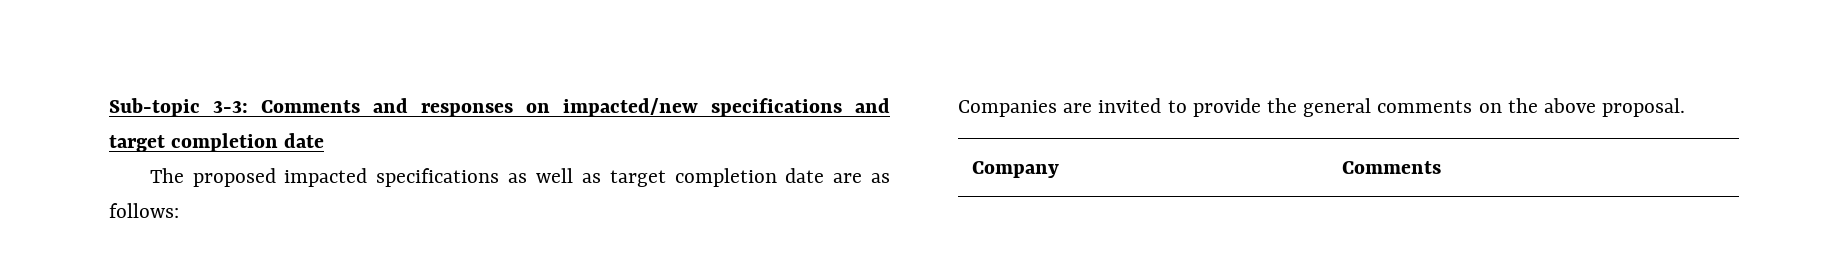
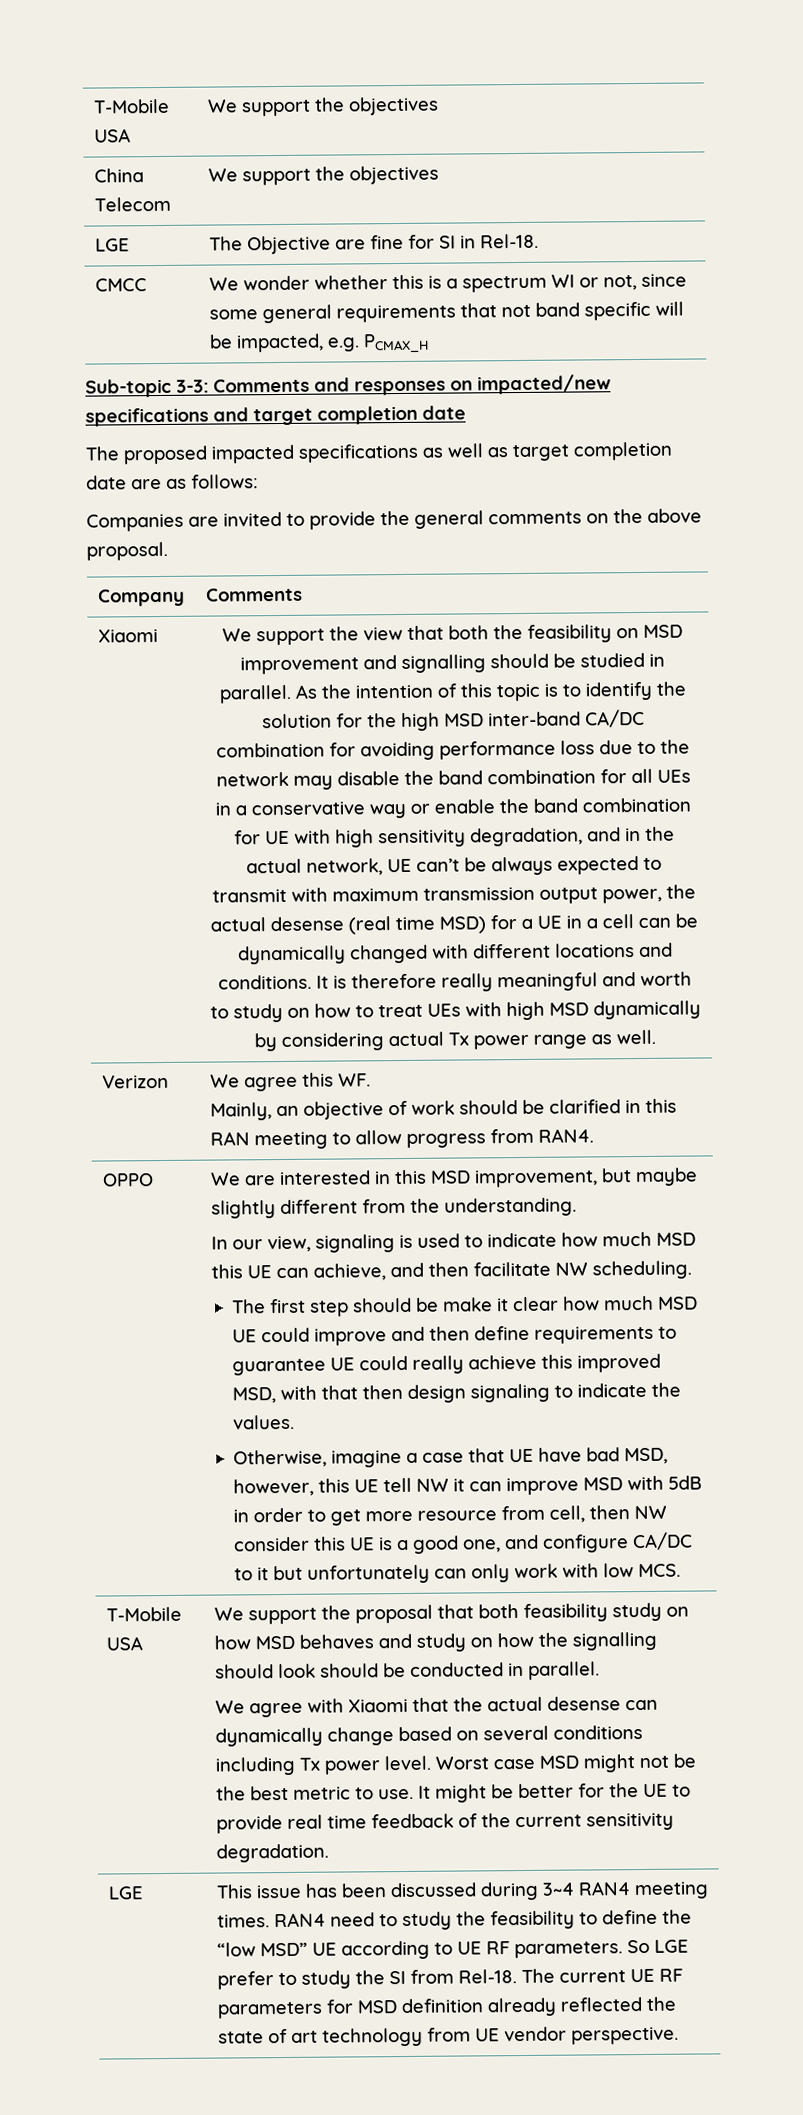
(109, 107) none -> [92,98,170,114] [93,128,131,143] [206,96,439,117] [93,168,144,183] [93,196,171,212] [207,165,439,186] [94,238,130,252] [208,233,539,255] [94,278,147,292] [208,273,687,293] [208,301,684,324] [208,333,429,354] T-Mobile USA | We support the objectives // China Telecom | We support the objectives // LGE | The Objective are fine for SI in Rel-18. // CMCC | We wonder whether this is a spectrum WI or not, since some general requirements that not band specific will be impacted, e.g. PCMAX_H //
(1441, 167) none -> [97,629,158,643] [221,624,683,646] [239,652,665,675] [218,681,686,704] [261,708,645,731] [216,739,690,761] [215,768,691,790] [215,797,691,819] [233,826,675,848] [246,856,662,876] [212,884,696,904] [210,913,698,935] [237,942,673,965] [218,971,692,992] [209,1000,701,1023] [254,1029,656,1052] [101,1074,169,1089] [209,1072,371,1092] [209,1098,677,1121] [209,1128,594,1150] [101,1173,154,1187] [209,1167,698,1188] [210,1197,577,1219] [210,1231,696,1253] [210,1260,692,1281] [231,1295,698,1317] [231,1325,677,1346] [231,1353,661,1376] [231,1382,681,1404] [231,1414,295,1430] [232,1447,668,1468] [232,1475,702,1497] [232,1505,667,1526] [233,1531,693,1554] [233,1563,681,1584] [105,1606,182,1622] [105,1636,143,1651] [213,1602,689,1625] [213,1631,657,1652] [214,1661,600,1680] [214,1696,658,1718] [214,1725,643,1747] [214,1753,696,1776] [215,1783,691,1803] [215,1812,674,1834] [215,1843,329,1863] [107,1886,144,1900] [215,1881,709,1901] [216,1909,692,1931] [216,1939,689,1960] [216,1968,683,1990] [216,1996,676,2019] [217,2026,679,2047] // Xiaomi | We support the view that both the feasibility on MSD improvement and signalling should be studied in parallel. As the intention of this topic is to identify the solution for the high MSD inter-band CA/DC combination for avoiding performance loss due to the network may disable the band combination for all UEs in a conservative way or enable the band combination for UE with high sensitivity degradation, and in the actual network, UE can’t be always expected to transmit with maximum transmission output power, the actual desense (real time MSD) for a UE in a cell can be dynamically changed with different locations and conditions. It is therefore really meaningful and worth to study on how to treat UEs with high MSD dynamically by considering actual Tx power range as well. // Verizon | We agree this WF. // Mainly, an objective of work should be clarified in this RAN meeting to allow progress from RAN4. // OPPO | We are interested in this MSD improvement, but maybe slightly different from the understanding. // In our view, signaling is used to indicate how much MSD this UE can achieve, and then facilitate NW scheduling. // The first step should be make it clear how much MSD UE could improve and then define requirements to guarantee UE could really achieve this improved MSD, with that then design signaling to indicate the values. // Otherwise, imagine a case that UE have bad MSD, however, this UE tell NW it can improve MSD with 5dB in order to get more resource from cell, then NW consider this UE is a good one, and configure CA/DC to it but unfortunately can only work with low MCS. // T-Mobile USA | We support the proposal that both feasibility study on how MSD behaves and study on how the signalling should look should be conducted in parallel. // We agree with Xiaomi that the actual desense can dynamically change based on several conditions including Tx power level. Worst case MSD might not be the best metric to use. It might be better for the UE to provide real time feedback of the current sensitivity degradation. // LGE | This issue has been discussed during 3~4 RAN4 meeting times. RAN4 need to study the feasibility to define the “low MSD” UE according to UE RF parameters. So LGE prefer to study the SI from Rel-18. The current UE RF parameters for MSD definition already reflected the state of art technology from UE vendor perspective.

